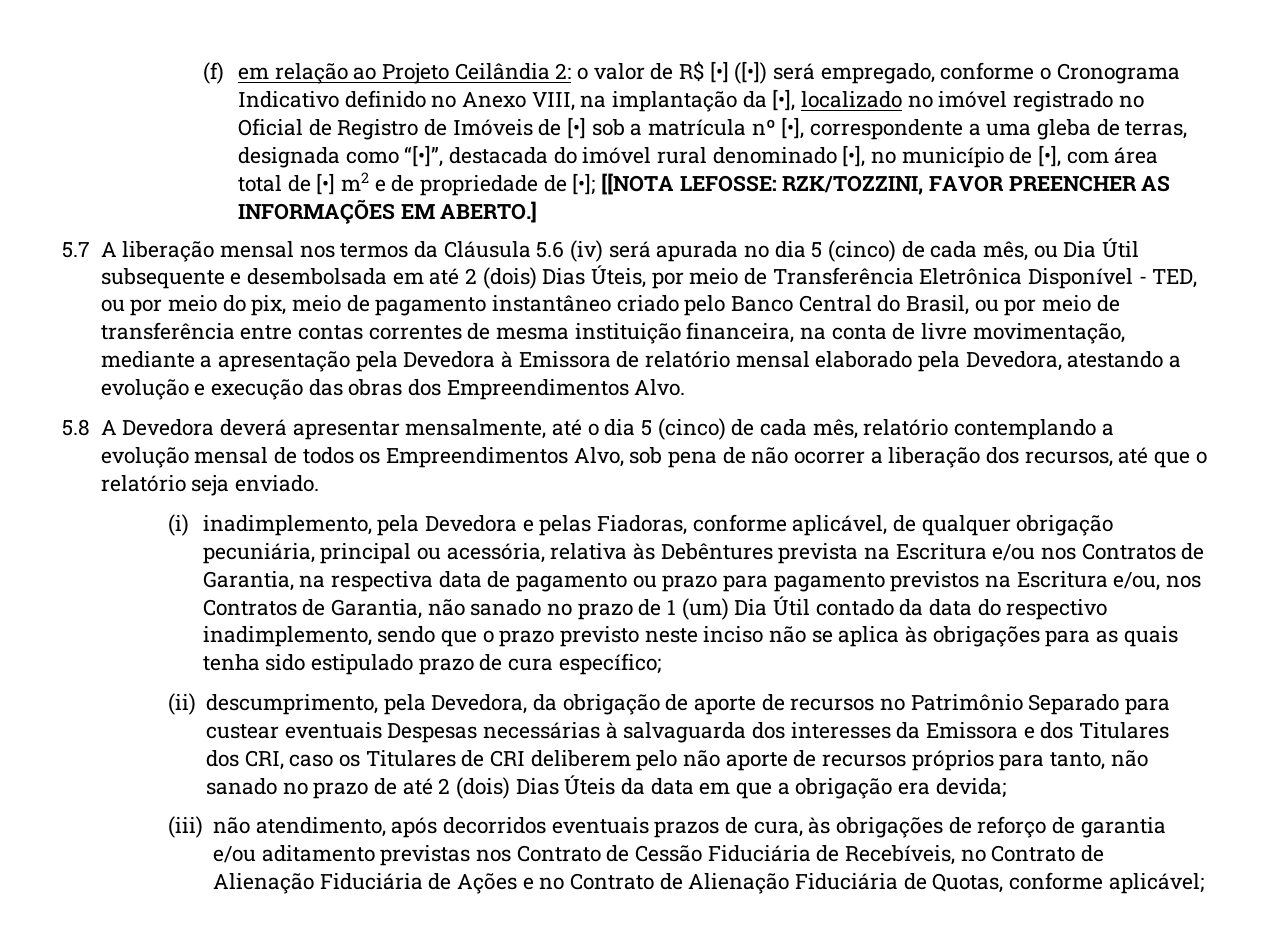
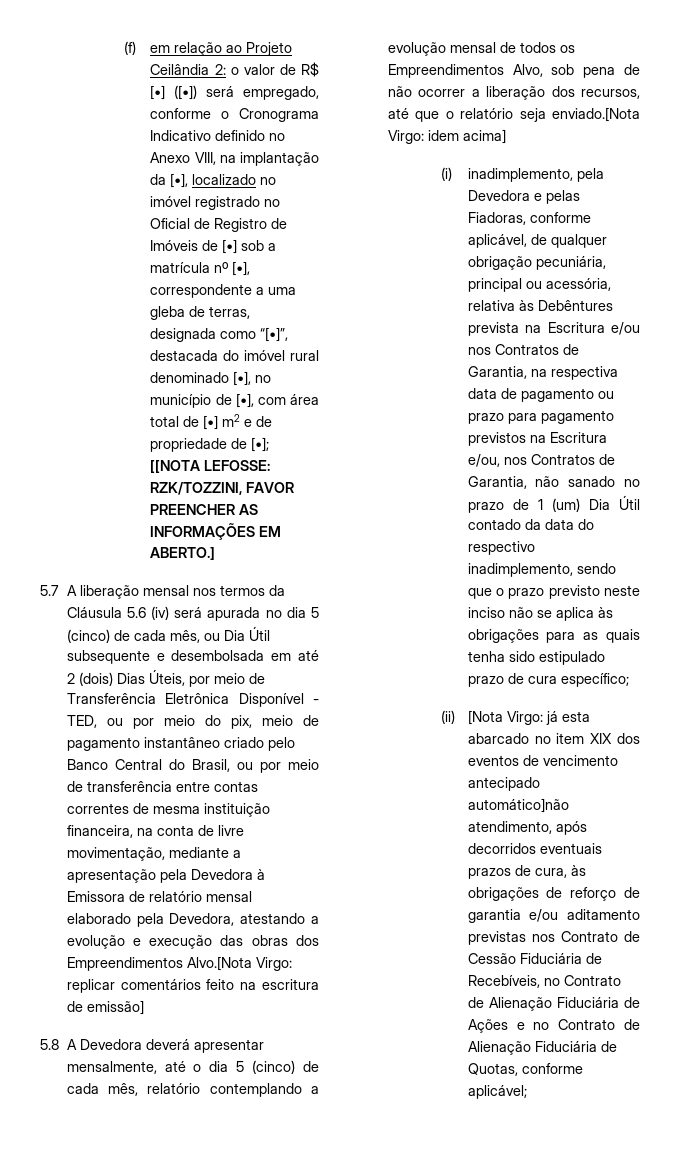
[634,379,686,396] Alvo. -> [186,956,292,971] [66,979,319,993] [66,1000,144,1015] Alvo.[Nota Virgo: replicar comentários feito na escritura de emissão]
[234,475,319,492] enviado. -> [552,107,640,122] [387,129,506,144] enviado.[Nota Virgo: idem acima]
[206,694,1171,715] [206,722,1170,743] [206,750,1148,771] [206,775,1006,799] [167,816,251,838] descumprimento, pela Devedora, da obrigação de aporte de recursos no Patrimônio Separado para custear eventuais Despesas necessárias à salvaguarda dos interesses da Emissora e dos Titulares dos CRI, caso os Titulares de CRI deliberem pelo não aporte de recursos próprios para tanto, não sanado no prazo de até 2 (dois) Dias Úteis da data em que a obrigação era devida; // (iii) não -> [467,710,590,725] [467,733,640,744] [467,755,618,766] [467,777,540,791] [467,798,569,813] [Nota Virgo: já esta abarcado no item XIX dos eventos de vencimento antecipado automático]não

